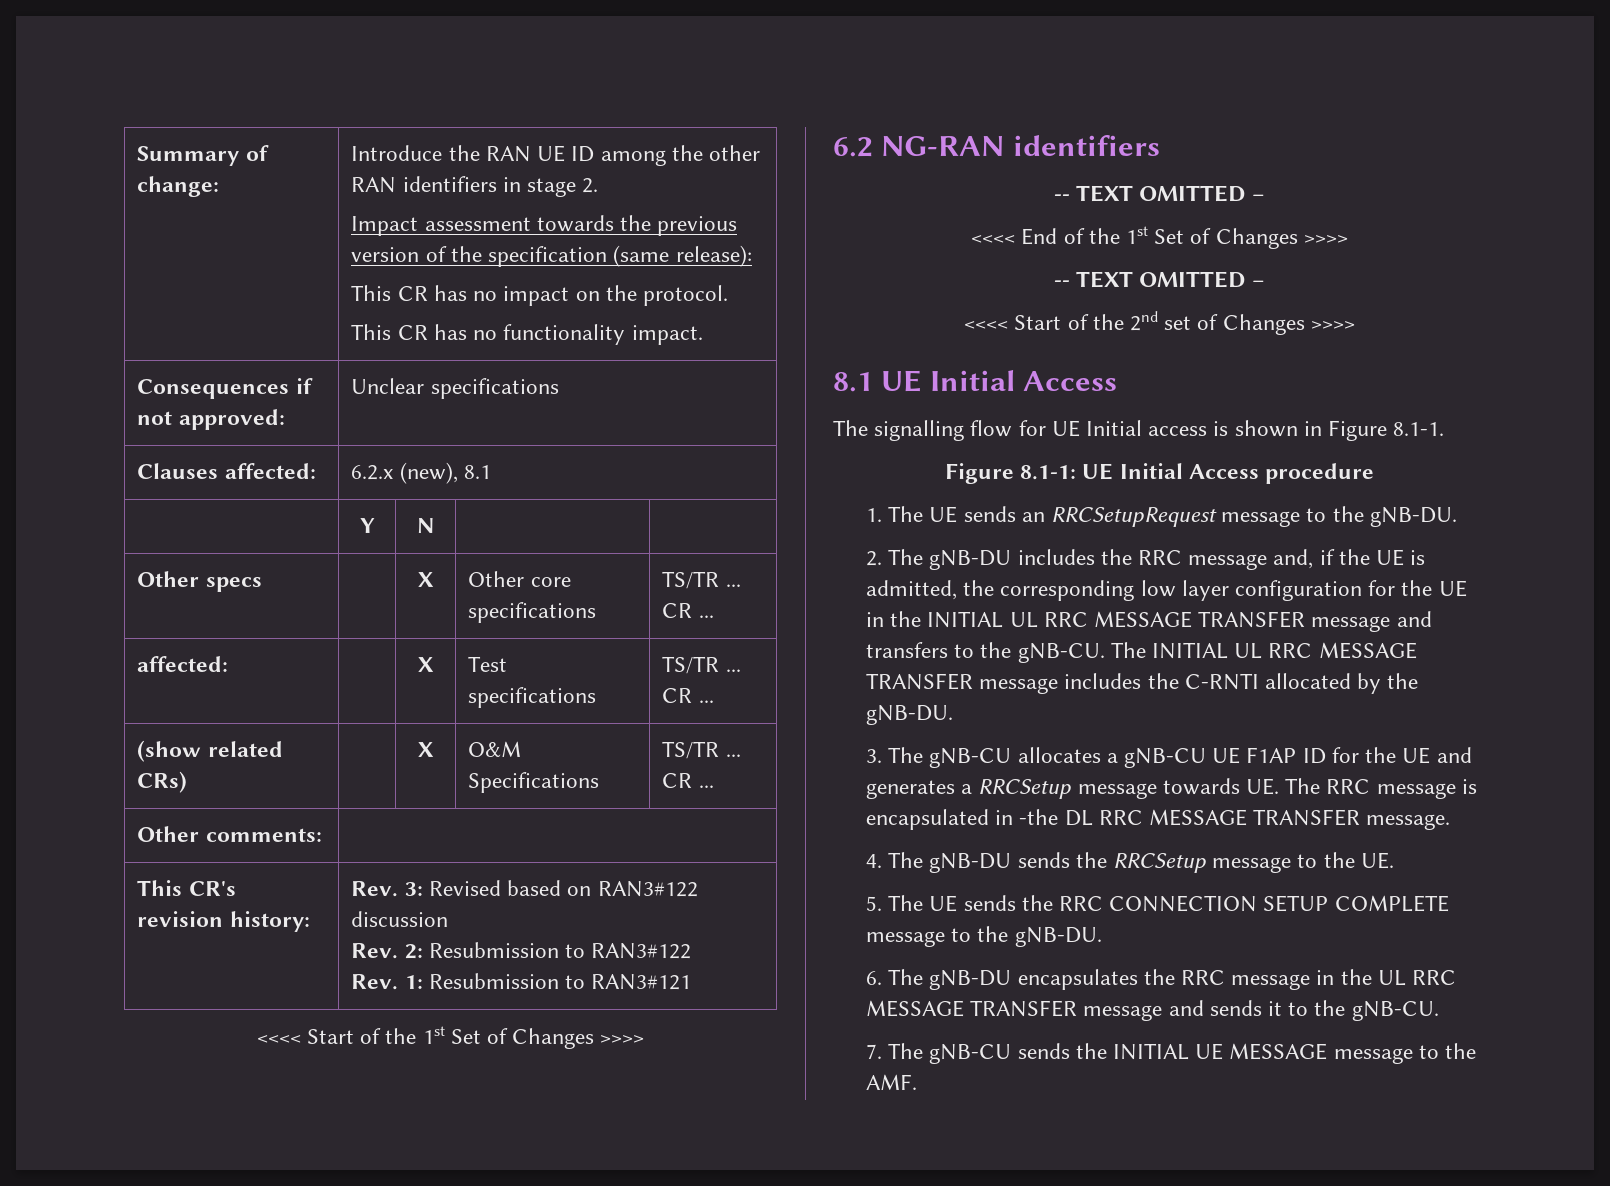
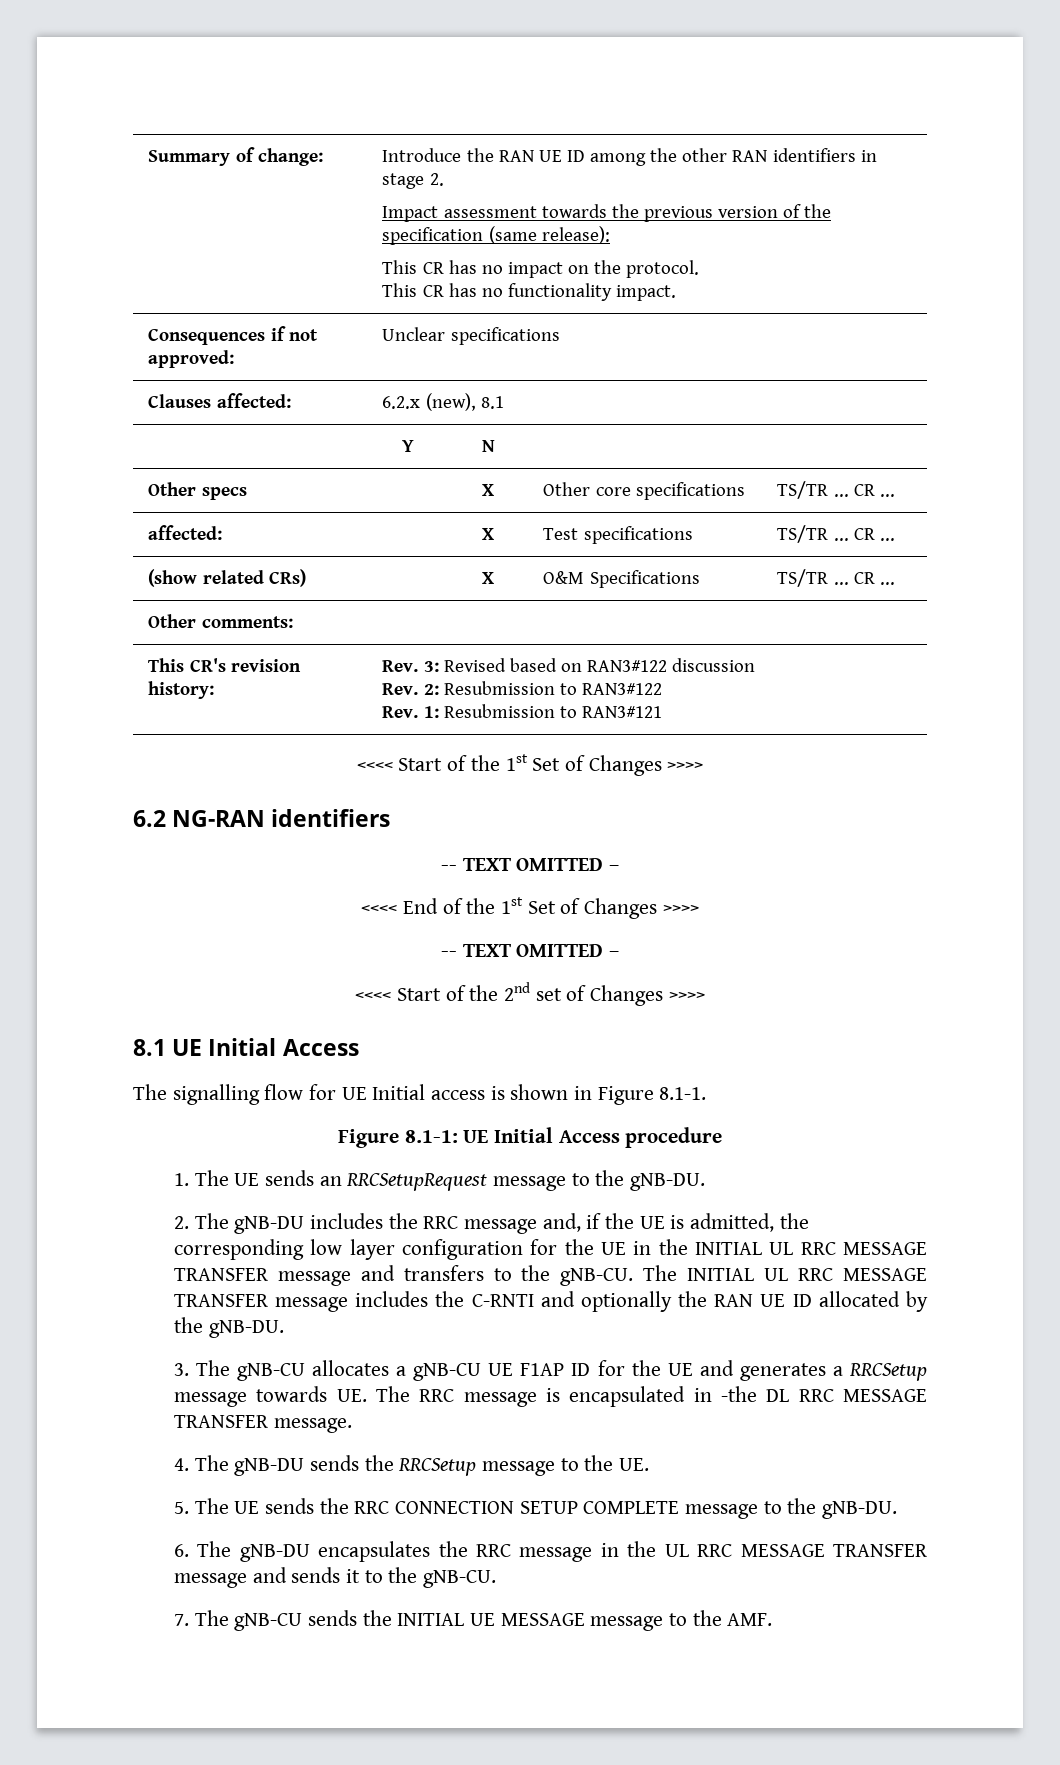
(1259, 681) none -> [540,1291,812,1312] and optionally the RAN UE ID

